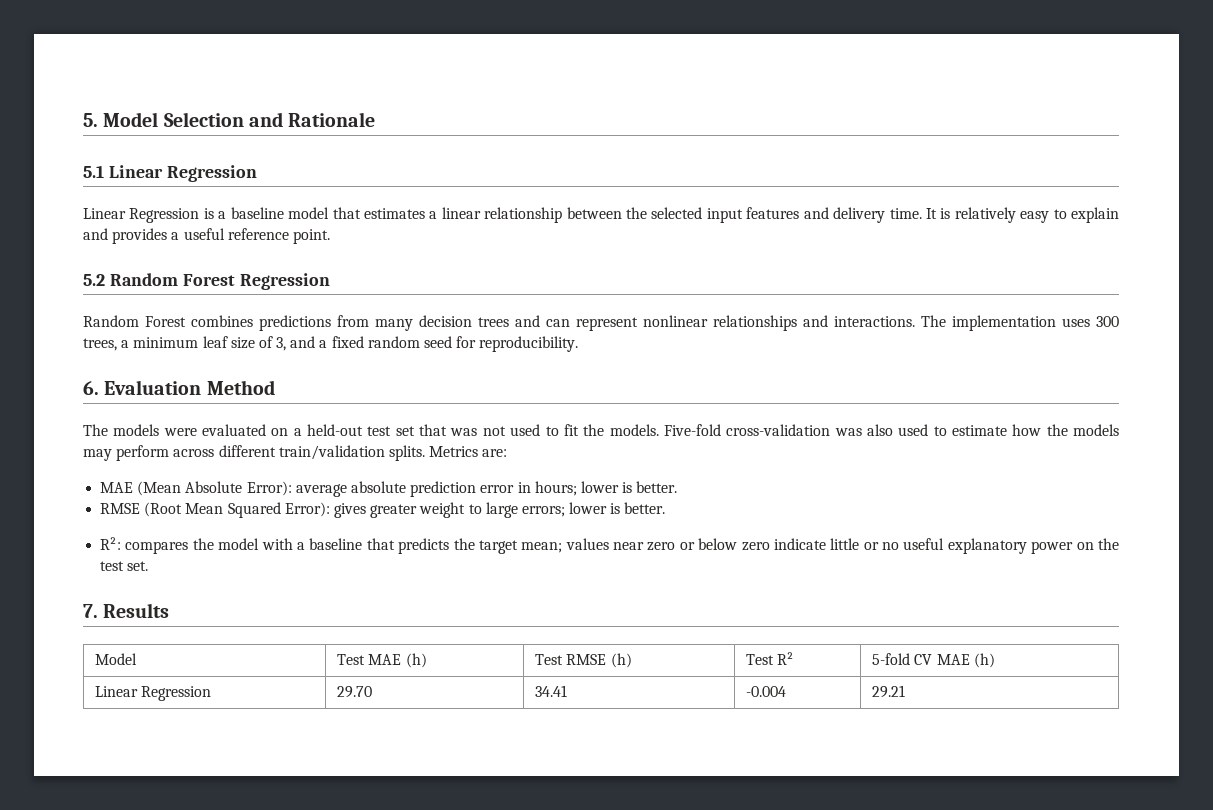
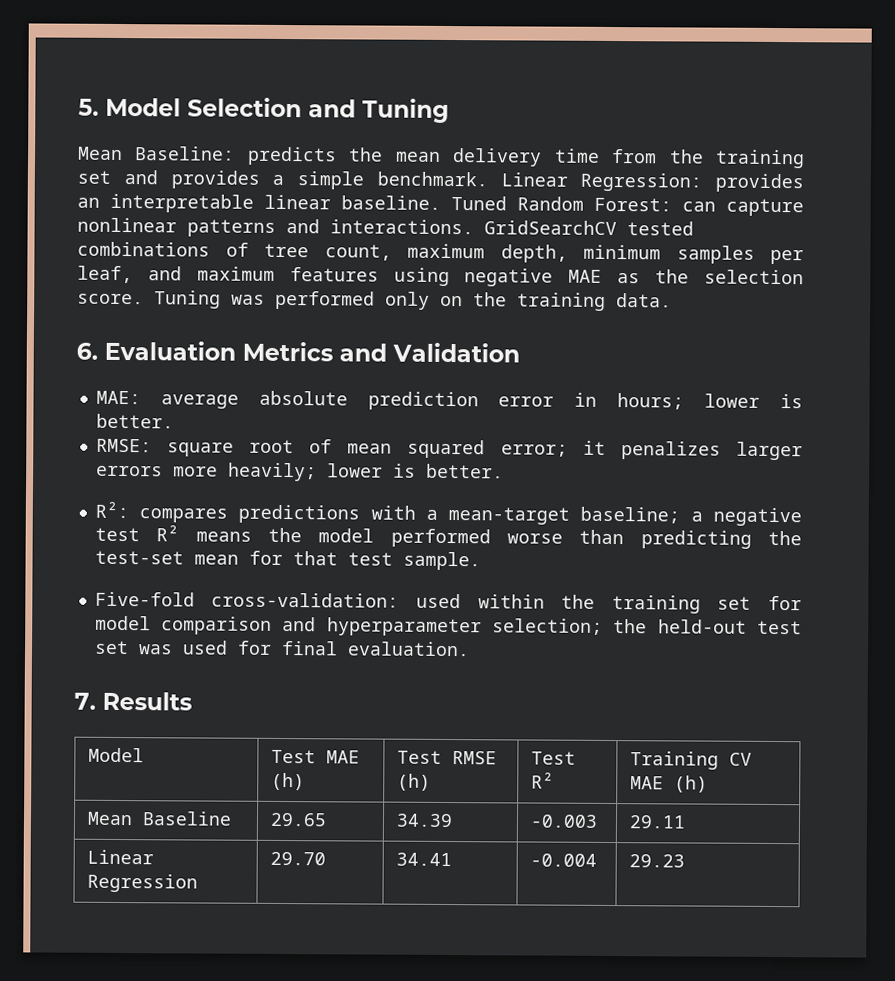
[288,112,376,127] [83,165,257,182] [83,207,1119,223] [83,228,330,244] [83,273,330,290] [83,315,1119,331] [83,336,579,352] [83,380,275,395] [83,424,1119,436] [83,445,508,461] [100,481,292,496] Rationale // 5.1 Linear Regression // Linear Regression is a baseline model that estimates a linear relationship between the selected input features and delivery time. It is relatively easy to explain and provides a useful reference point. // 5.2 Random Forest Regression // Random Forest combines predictions from many decision trees and can represent nonlinear relationships and interactions. The implementation uses 300 trees, a minimum leaf size of 3, and a fixed random seed for reproducibility. // 6. Evaluation Method // The models were evaluated on a held-out test set that was not used to fit the models. Five-fold cross-validation was also used to estimate how the models may perform across different train/validation splits. Metrics are: // MAE (Mean Absolute Error): -> [362,98,449,123] [78,146,806,169] [77,170,804,193] [77,193,804,217] [77,217,694,237] [77,241,804,265] [77,265,805,287] [77,290,672,311] [76,340,520,363] [95,390,141,405] Tuning // Mean Baseline: predicts the mean delivery time from the training set and provides a simple benchmark. Linear Regression: provides an interpretable linear baseline. Tuned Random Forest: can capture nonlinear patterns and interactions. GridSearchCV tested combinations of tree count, maximum depth, minimum samples per leaf, and maximum features using negative MAE as the selection score. Tuning was performed only on the training data. // 6. Evaluation Metrics and Validation // MAE:
[100,502,565,518] RMSE (Root Mean Squared Error): gives greater weight to large errors; -> [95,438,803,461] [95,462,317,482] RMSE: square root of mean squared error; it penalizes larger errors more heavily;
[192,538,1119,554] [100,561,149,571] the model with a baseline that predicts the target mean; values near zero or below zero indicate little or no useful explanatory power on the test set. -> [238,504,802,527] [94,525,803,549] [94,550,481,571] [94,591,803,614] [94,615,802,637] [93,640,470,657] predictions with a mean-target baseline; a negative test R² means the model performed worse than predicting the test-set mean for that test sample. // Five-fold cross-validation: used within the training set for model comparison and hyperparameter selection; the held-out test set was used for final evaluation.
[872,653,911,665] 5-fold -> [630,751,720,770] Training
(995, 660) none -> [87,811,233,826] [270,812,328,827] [396,813,454,828] [530,814,599,828] [629,815,687,829] // Mean Baseline | 29.65 | 34.39 | -0.003 | 29.11
[872,685,906,698] 29.21 -> [629,854,686,868] 29.23

